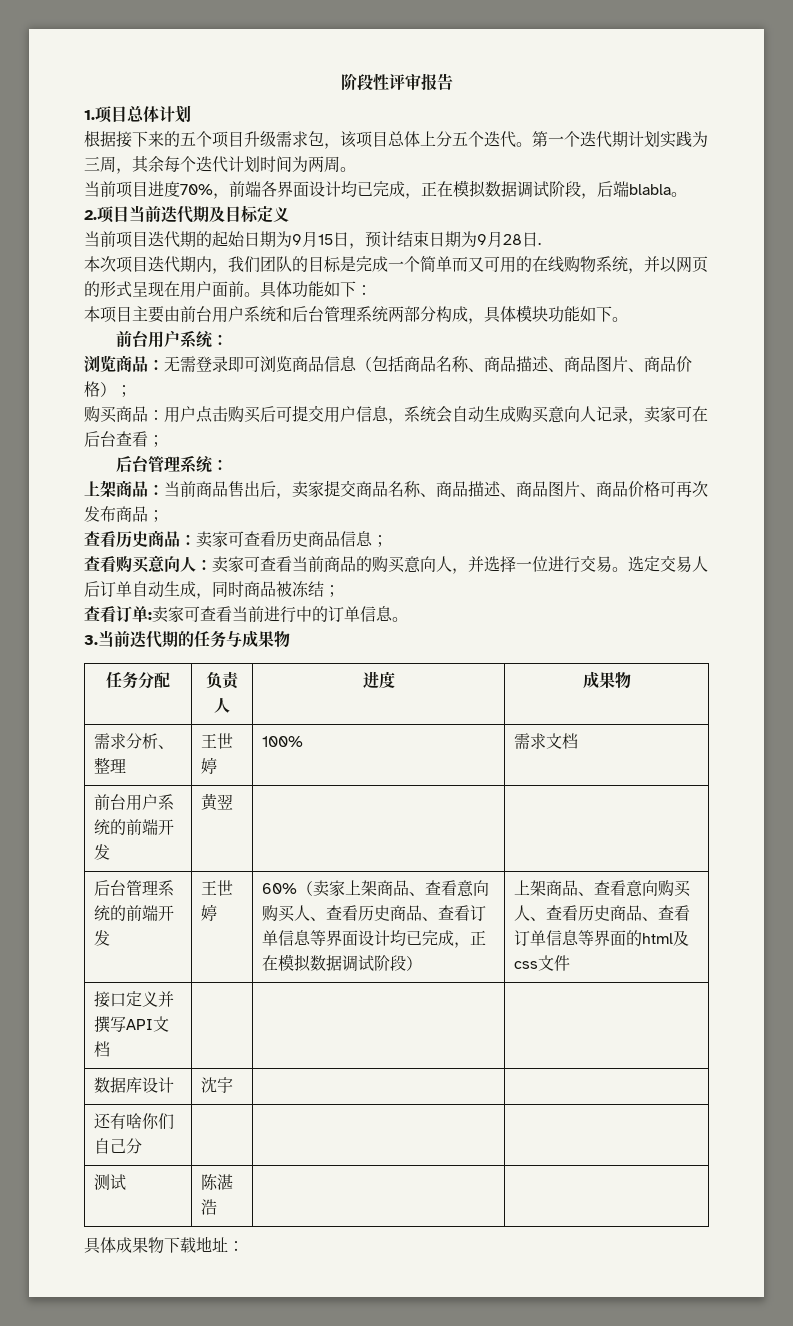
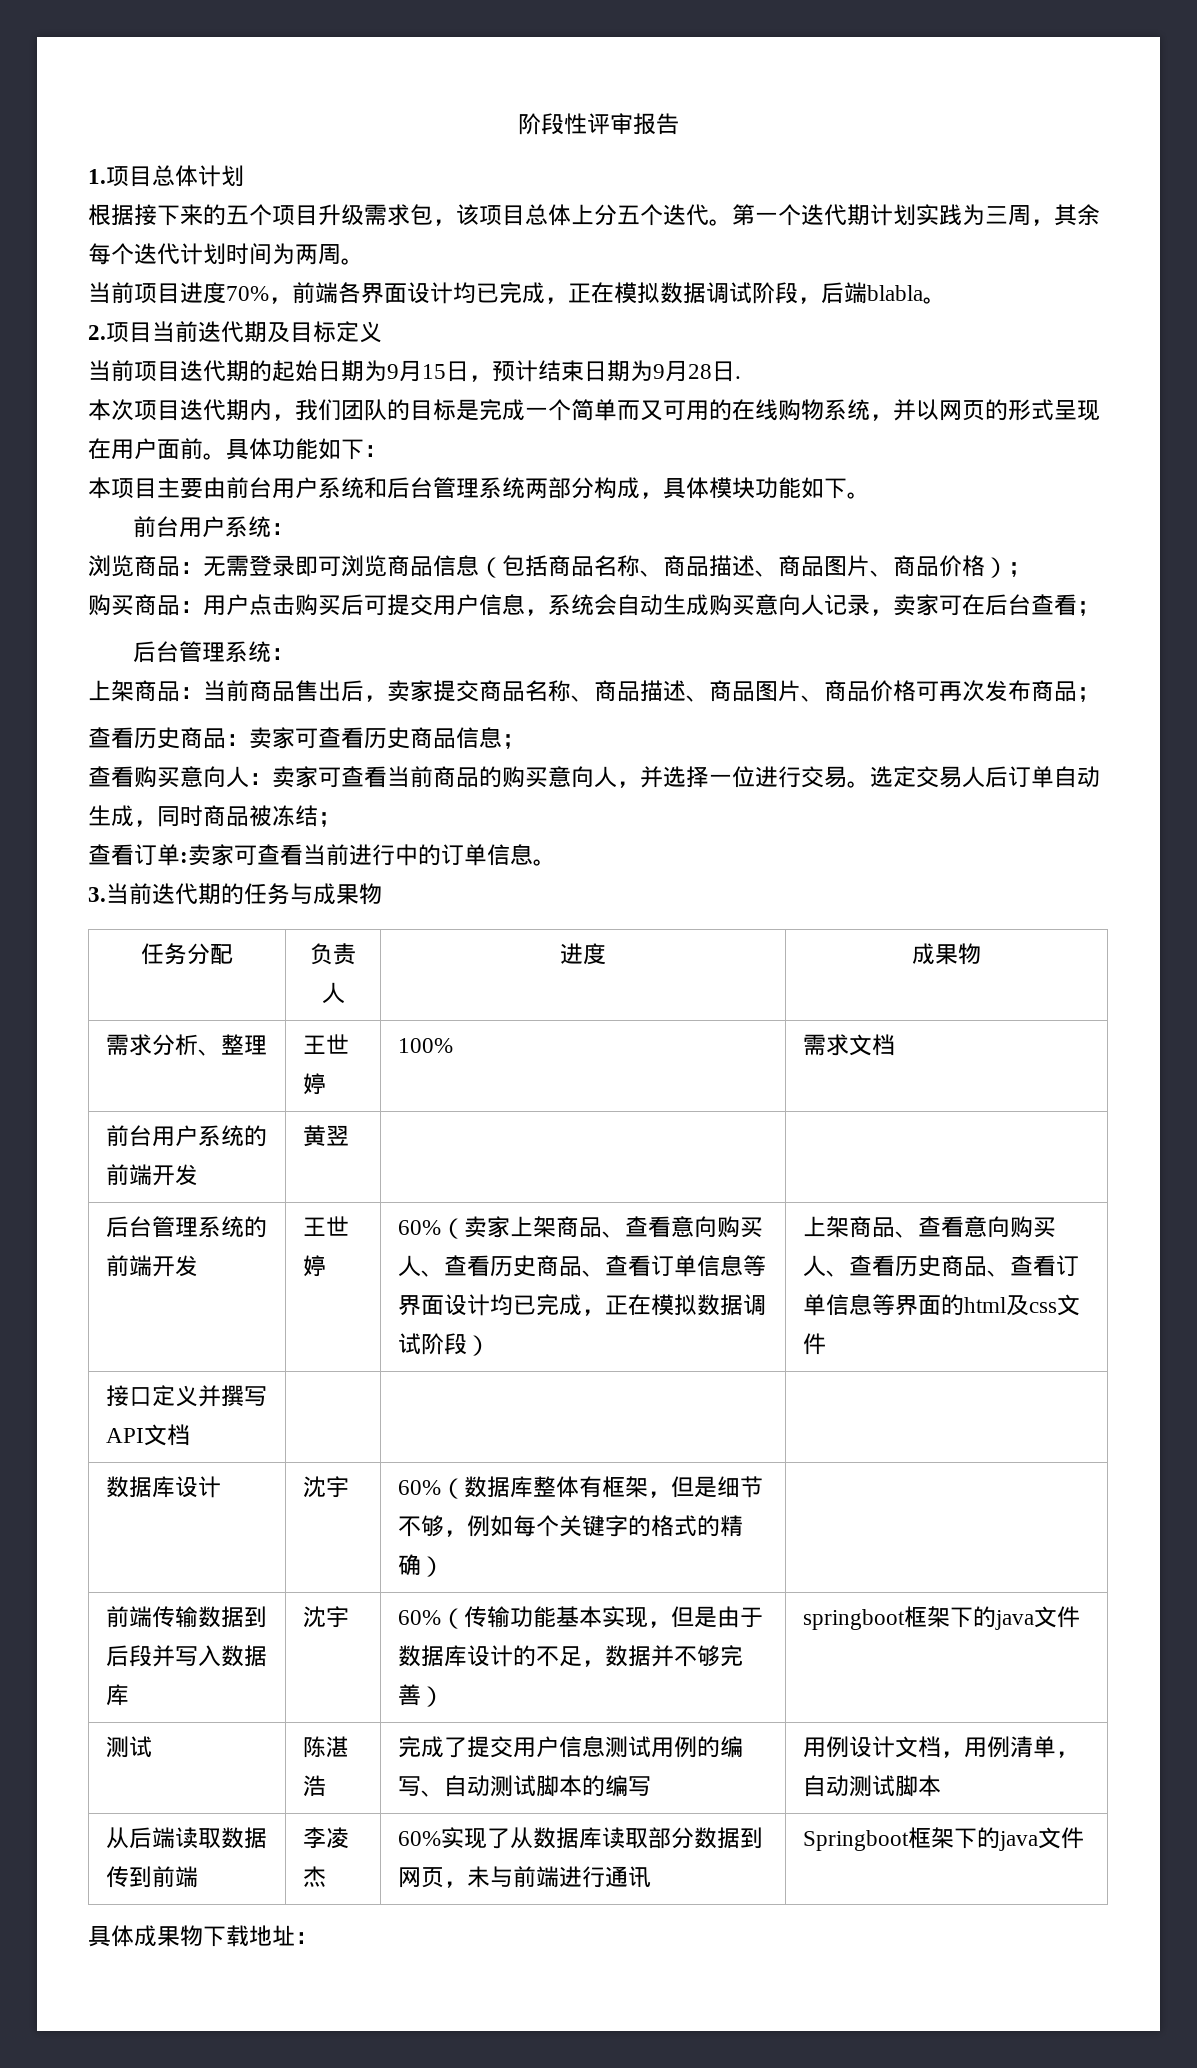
[94,1113,175,1130] [94,1138,143,1154] [94,1174,127,1190] [201,1174,234,1190] [201,1199,218,1215] | // 还有啥你们自己分 | | | // 测试 | 陈湛浩 | | -> [398,1476,764,1499] [398,1515,744,1537] [398,1554,445,1577] [106,1606,268,1628] [106,1645,268,1667] [106,1684,130,1706] [303,1606,350,1628] [398,1606,764,1629] [398,1645,744,1667] [398,1684,445,1707] [803,1606,1081,1630] [106,1736,153,1758] [303,1736,350,1758] [303,1775,327,1797] [398,1736,744,1758] [398,1775,652,1797] [803,1736,1080,1758] [803,1775,942,1797] [106,1827,268,1849] [106,1866,199,1888] [303,1827,350,1849] [303,1866,327,1887] [398,1827,764,1849] [398,1866,652,1888] [803,1827,1085,1851] 60%（数据库整体有框架，但是细节不够，例如每个关键字的格式的精确） | // 前端传输数据到后段并写入数据库 | 沈宇 | 60%（传输功能基本实现，但是由于数据库设计的不足，数据并不够完善） | springboot框架下的java文件 // 测试 | 陈湛浩 | 完成了提交用户信息测试用例的编写、自动测试脚本的编写 | 用例设计文档，用例清单，自动测试脚本 // 从后端读取数据传到前端 | 李凌杰 | 60%实现了从数据库读取部分数据到网页，未与前端进行通讯 | Springboot框架下的java文件

